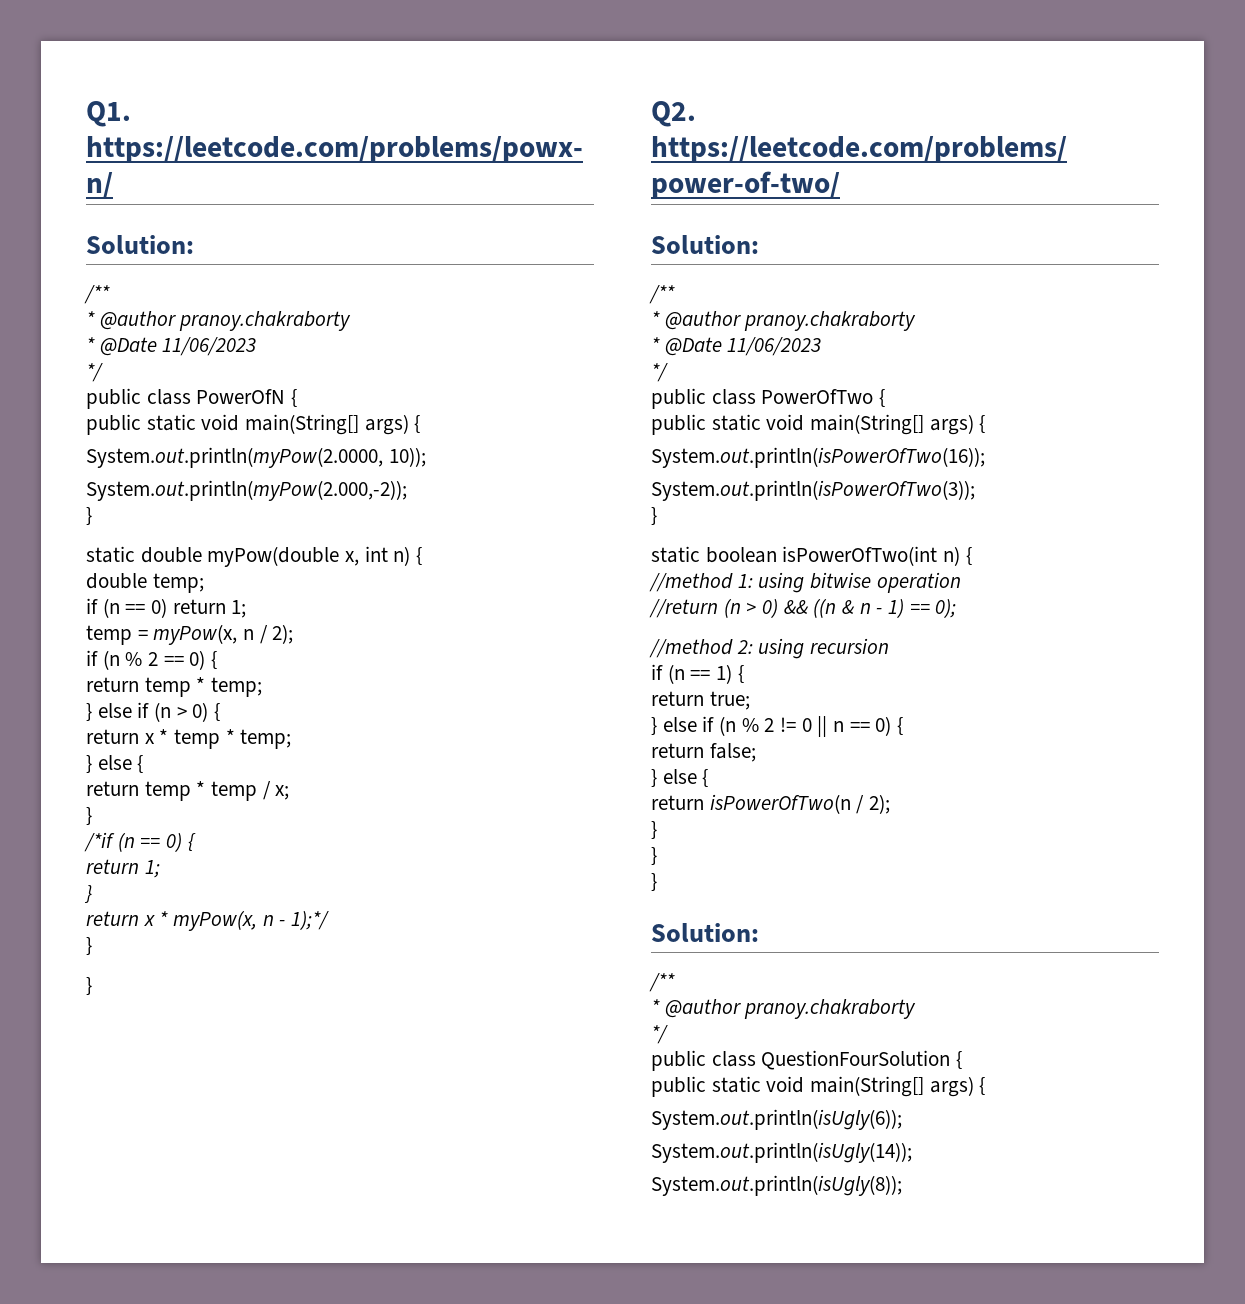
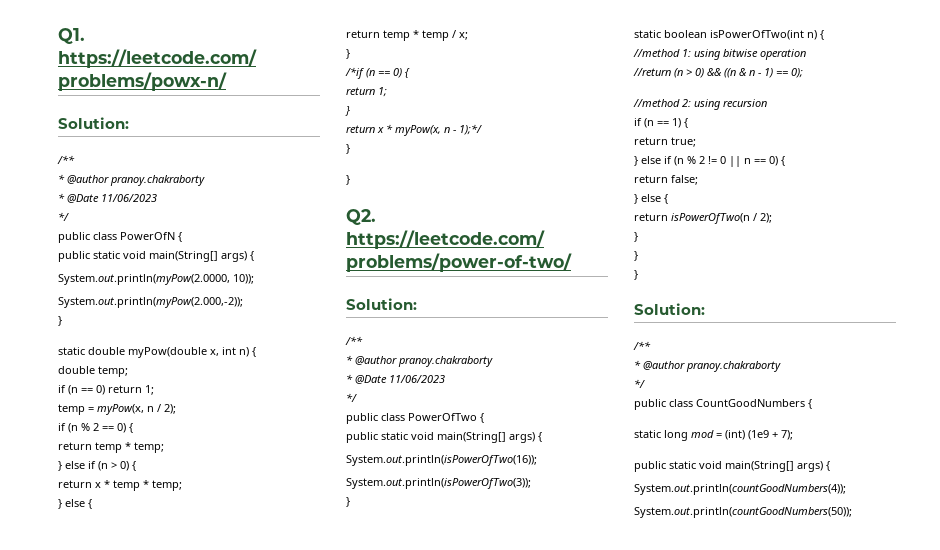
[761,1050,963,1070] [651,1076,986,1097] [651,1109,902,1130] [651,1142,912,1163] [651,1175,902,1196] QuestionFourSolution { // public static void main(String[] args) { // System.out.println(isUgly(6)); // System.out.println(isUgly(14)); // System.out.println(isUgly(8)); -> [696,399,812,409] [634,430,793,441] [634,461,830,472] [634,484,846,495] [634,507,852,518] CountGoodNumbers { // static long mod = (int) (1e9 + 7); // public static void main(String[] args) { // System.out.println(countGoodNumbers(4)); // System.out.println(countGoodNumbers(50));

